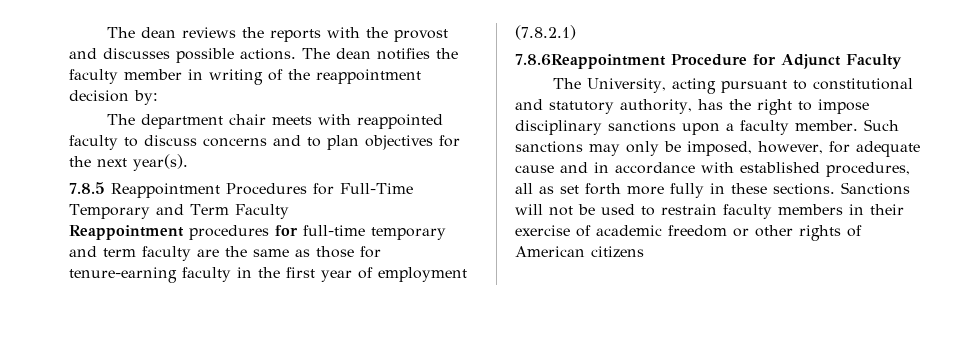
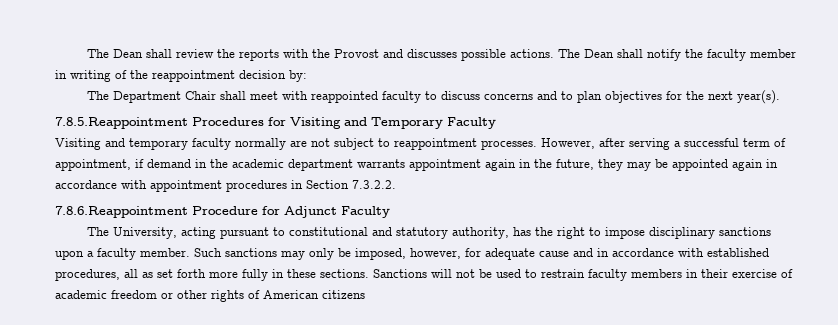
[107,27,237,38] The dean reviews -> [86,49,214,58] The Dean shall review
[394,29,449,42] provost -> [333,49,379,58] Provost
[336,48,430,60] dean notifies -> [583,49,681,61] Dean shall notify
[141,114,313,129] department chair meets -> [112,91,278,103] Department Chair shall meet
[69,182,413,198] [69,204,289,219] [69,225,446,240] [69,246,381,261] [69,267,467,283] [515,25,576,40] [515,54,666,69] 7.8.5 Reappointment Procedures for Full-Time Temporary and Term Faculty // Reappointment procedures for full-time temporary and term faculty are the same as those for tenure-earning faculty in the first year of employment (7.8.2.1) // 7.8.6Reappointment -> [55,117,496,129] [55,138,786,150] [55,159,778,171] [55,180,396,192] [55,206,188,218] 7.8.5.Reappointment Procedures for Visiting and Temporary Faculty // Visiting and temporary faculty normally are not subject to reappointment processes. However, after serving a successful term of appointment, if demand in the academic department warrants appointment again in the future, they may be appointed again in accordance with appointment procedures in Section 7.3.2.2. // 7.8.6.Reappointment

